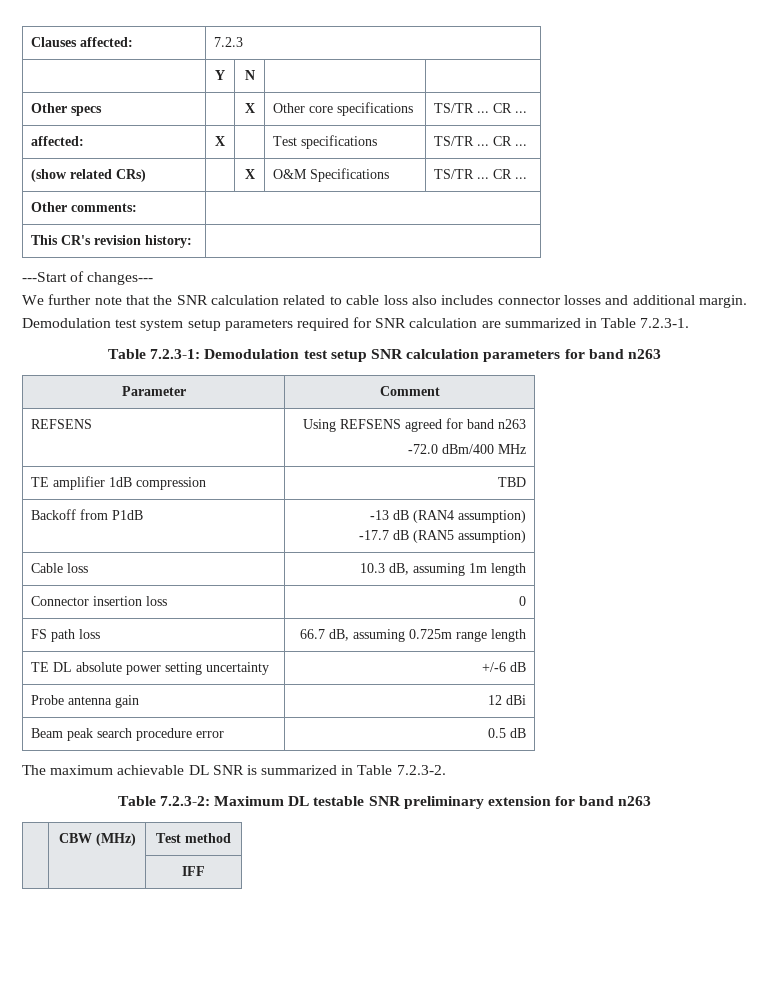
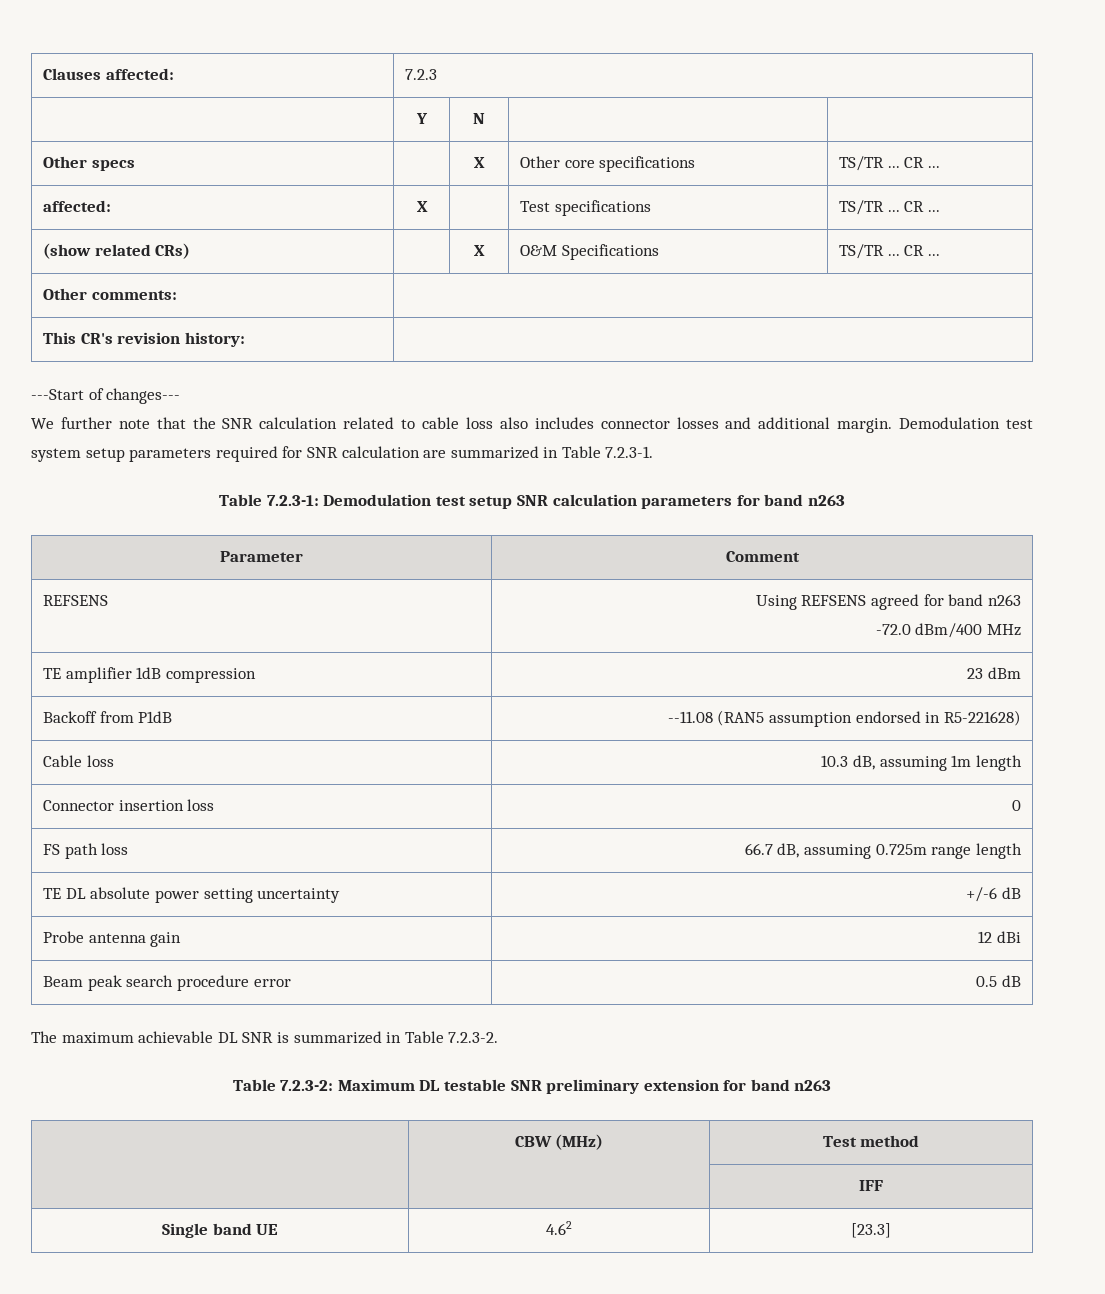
[497,477,526,487] TBD -> [967,667,1021,679] 23 dBm
[369,510,526,523] [358,530,526,543] -13 dB (RAN4 assumption) // -17.7 dB (RAN5 assumption) -> [667,710,1021,727] --11.08 (RAN5 assumption endorsed in R5-221628)
(205, 871) none -> [161,1223,279,1238] [546,1221,572,1235] [851,1223,891,1238] // Single band UE | 4.62 | [23.3]

